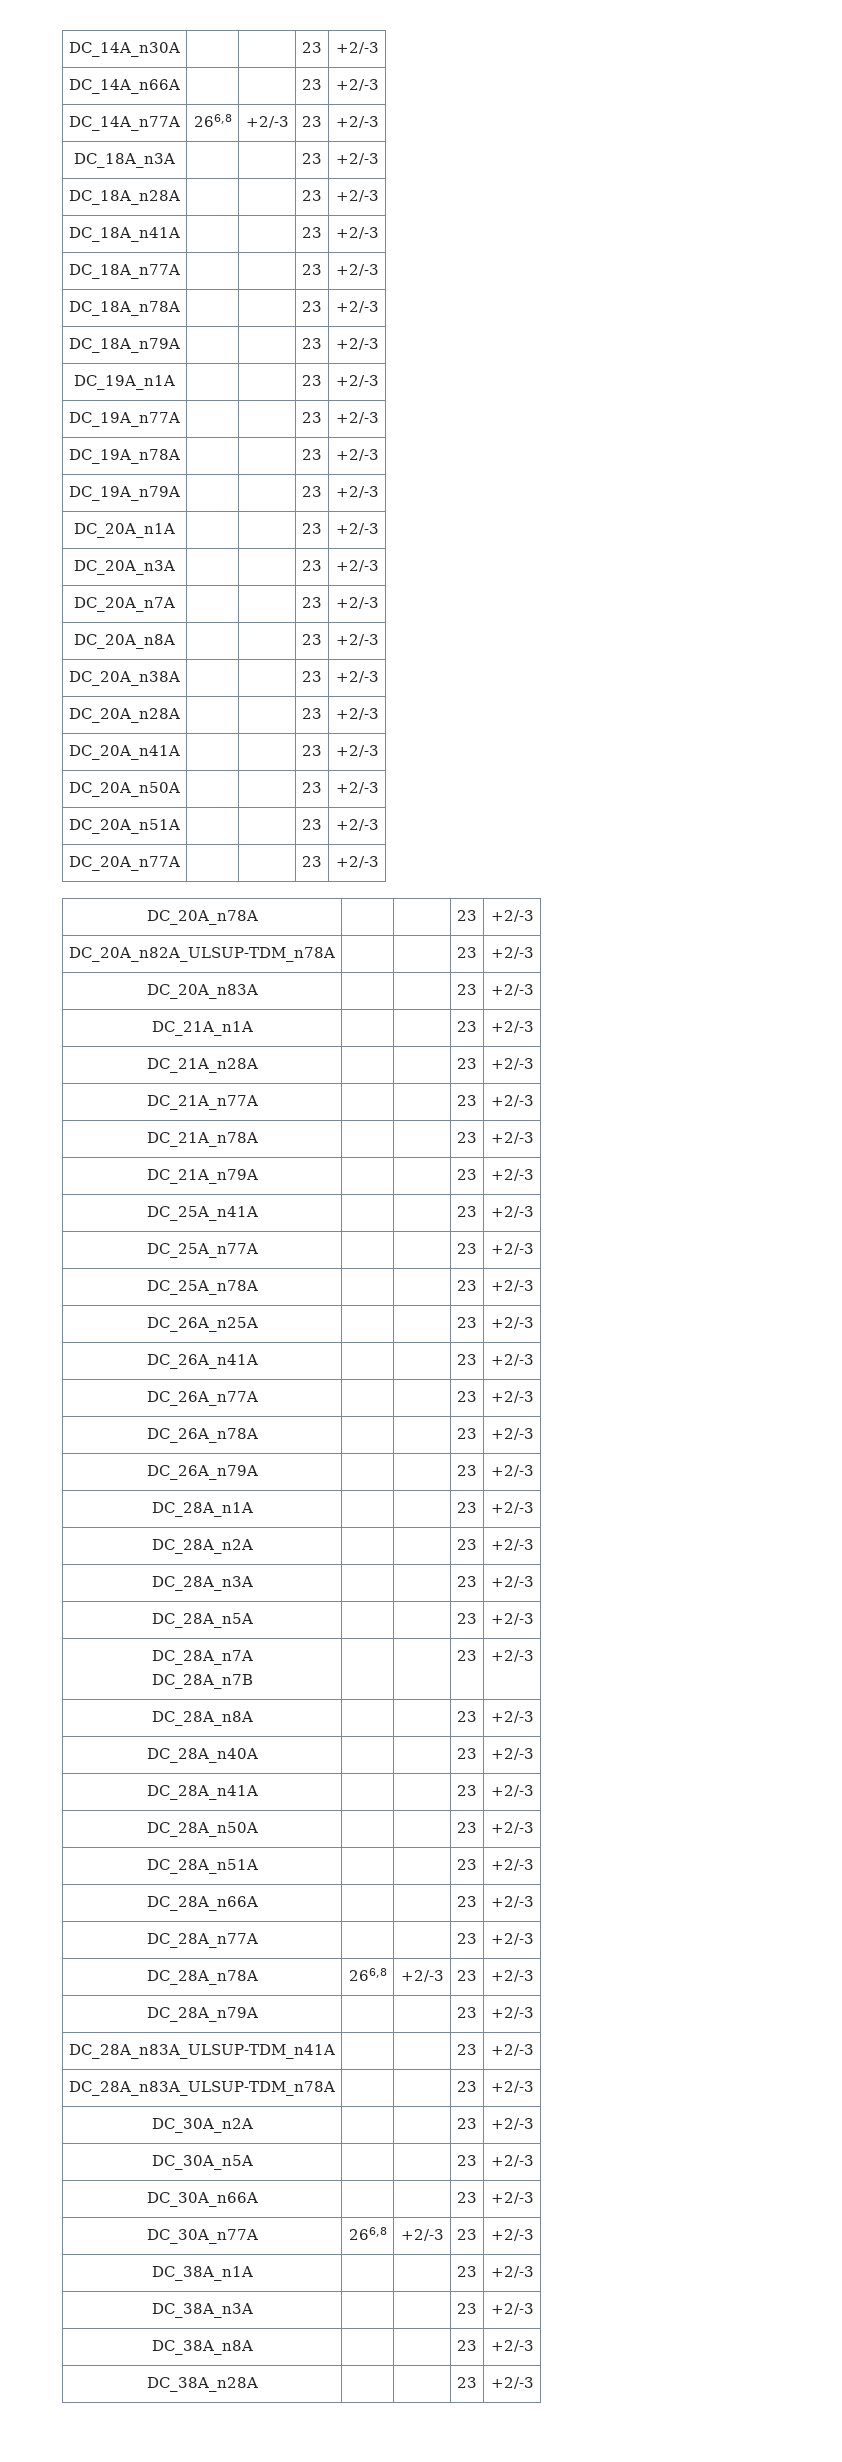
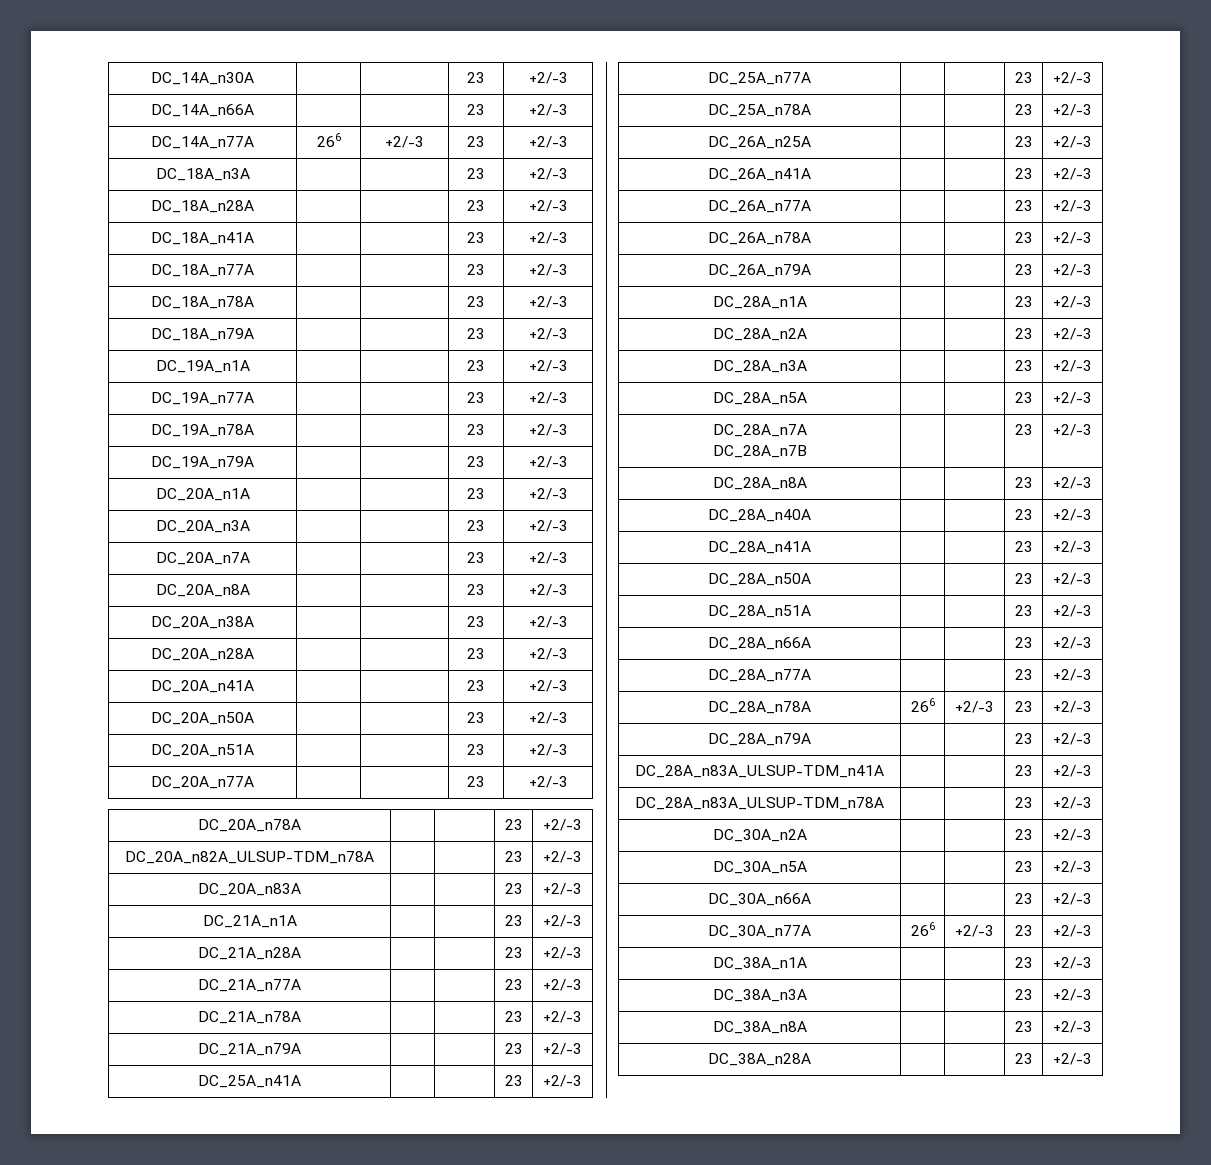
[193,114,232,127] 266,8 -> [316,133,341,147] 266
[348,1968,387,1981] 266,8 -> [910,698,935,712] 266
[348,2227,387,2240] 266,8 -> [910,922,935,936] 266

